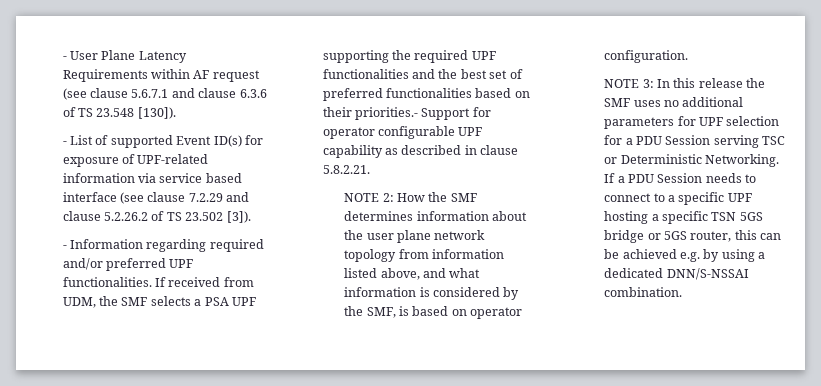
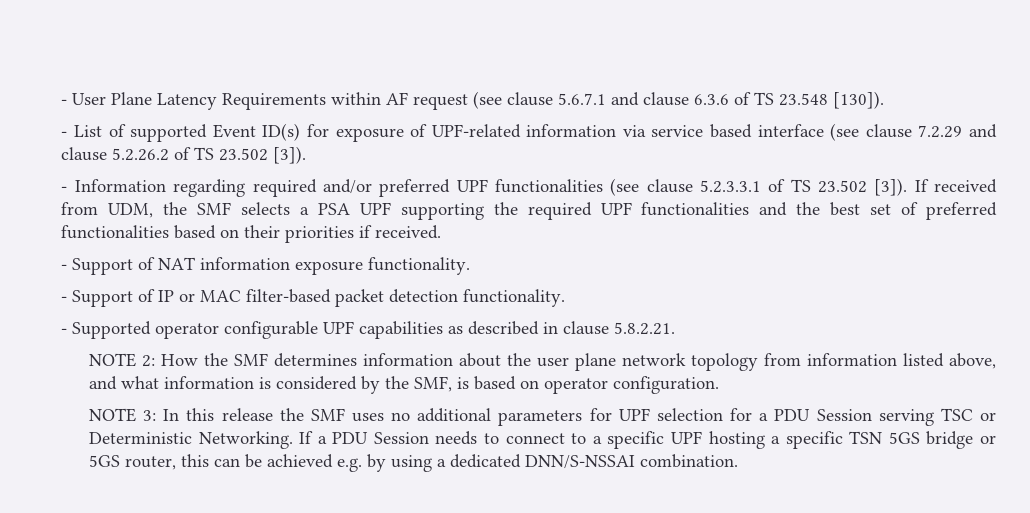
[62,277,152,287] functionalities. -> [494,178,908,196] functionalities (see clause 5.2.3.3.1 of TS 23.502 [3]).
[355,107,491,120] priorities.- Support for -> [285,225,442,243] [61,257,471,275] [61,289,566,307] [61,321,152,339] priorities if received. // - Support of NAT information exposure functionality. // - Support of IP or MAC filter-based packet detection functionality. // - Supported
[322,145,383,158] capability -> [359,321,444,339] capabilities

